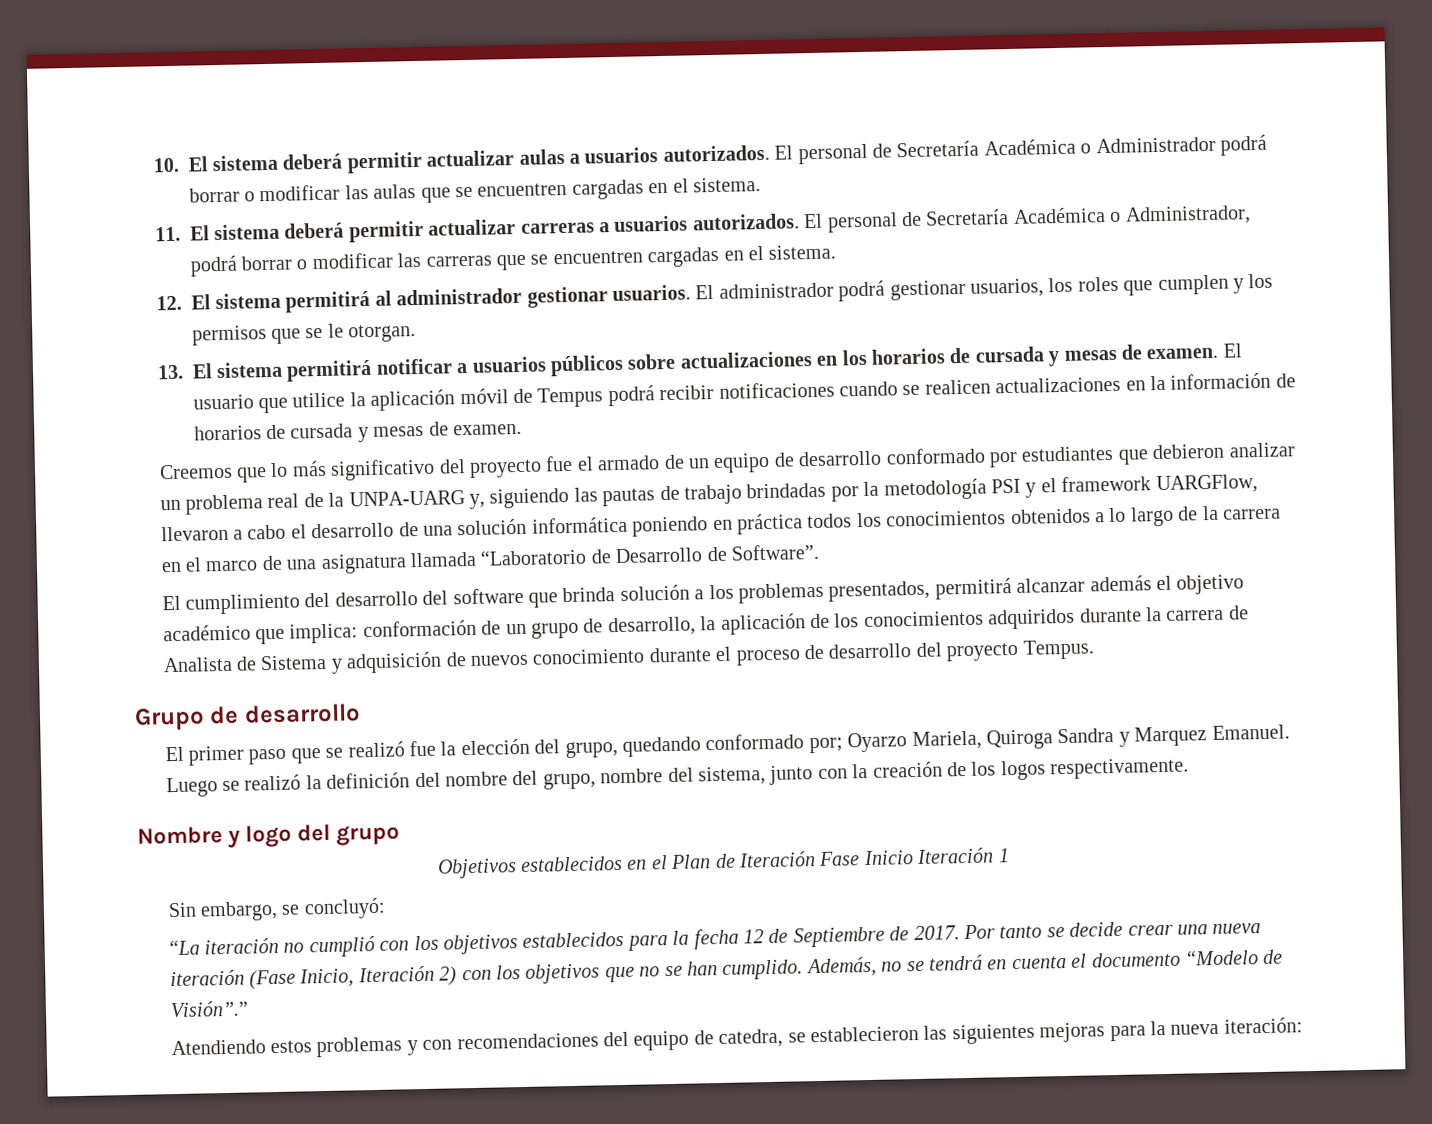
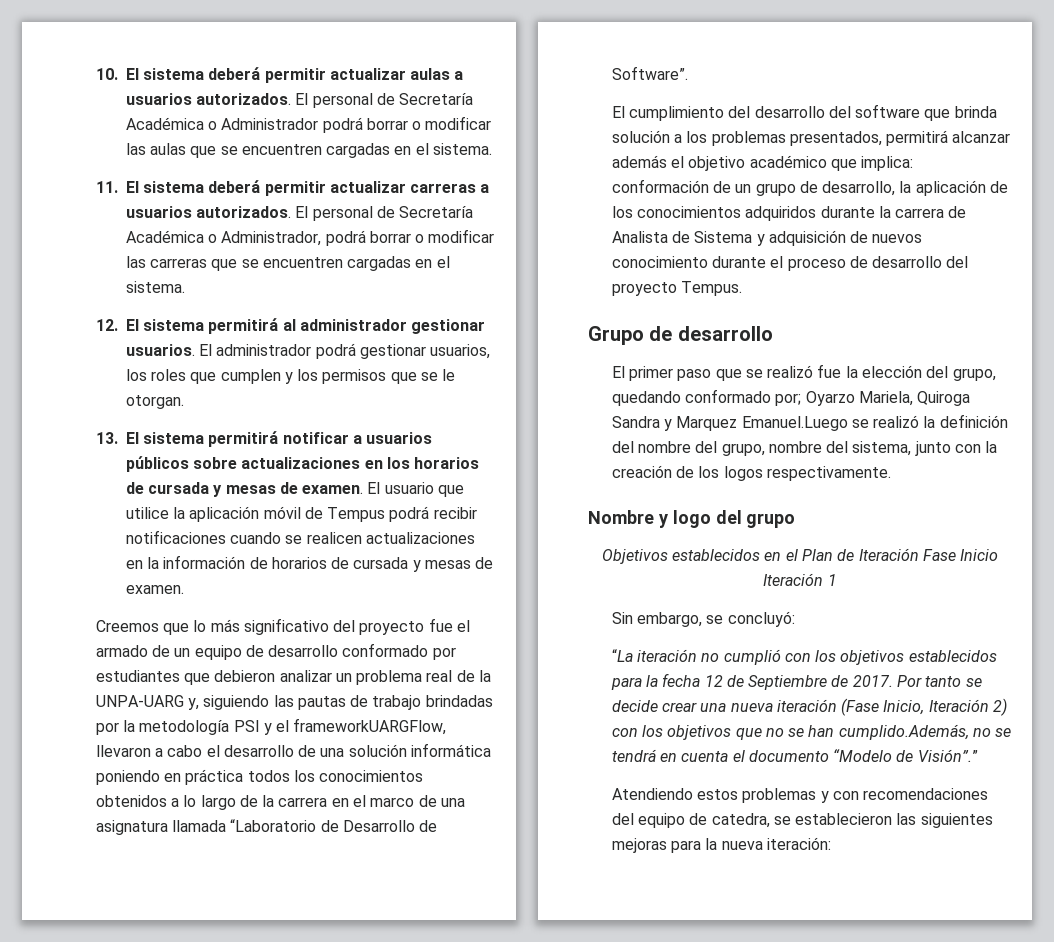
[1061,474,1258,495] framework UARGFlow, -> [293,718,447,735] frameworkUARGFlow,
[1211,724,1290,741] [165,777,218,798] Emanuel. Luego -> [741,416,848,431] Emanuel.Luego
[722,956,877,980] cumplido. Además, -> [838,724,969,740] cumplido.Además,

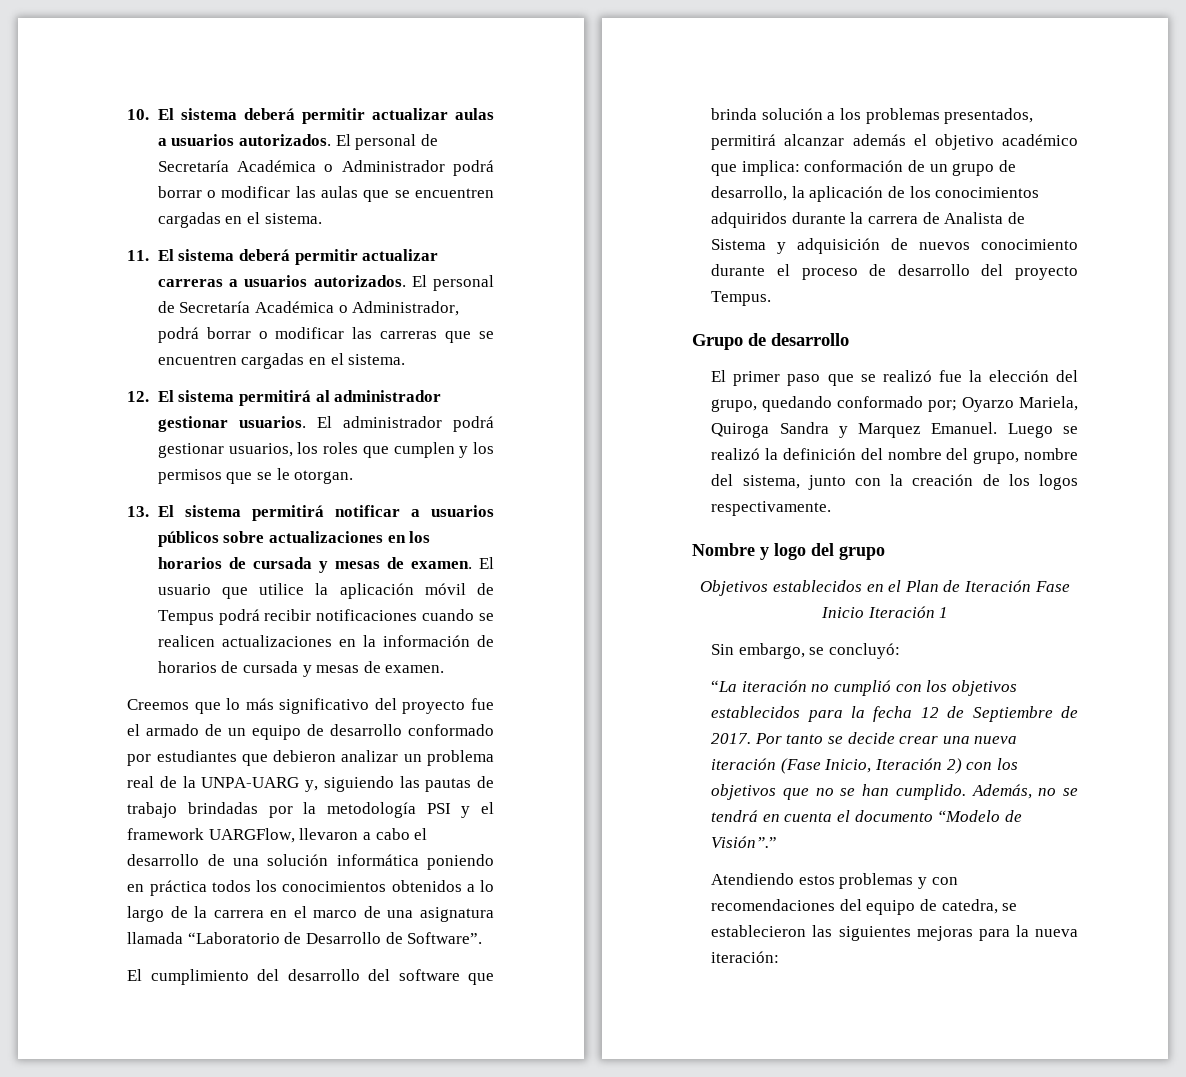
[293,718,447,735] frameworkUARGFlow, -> [127,828,295,843] framework UARGFlow,
[741,416,848,431] Emanuel.Luego -> [931,422,1053,438] Emanuel. Luego
[838,724,969,740] cumplido.Además, -> [895,784,1032,800] cumplido. Además,

